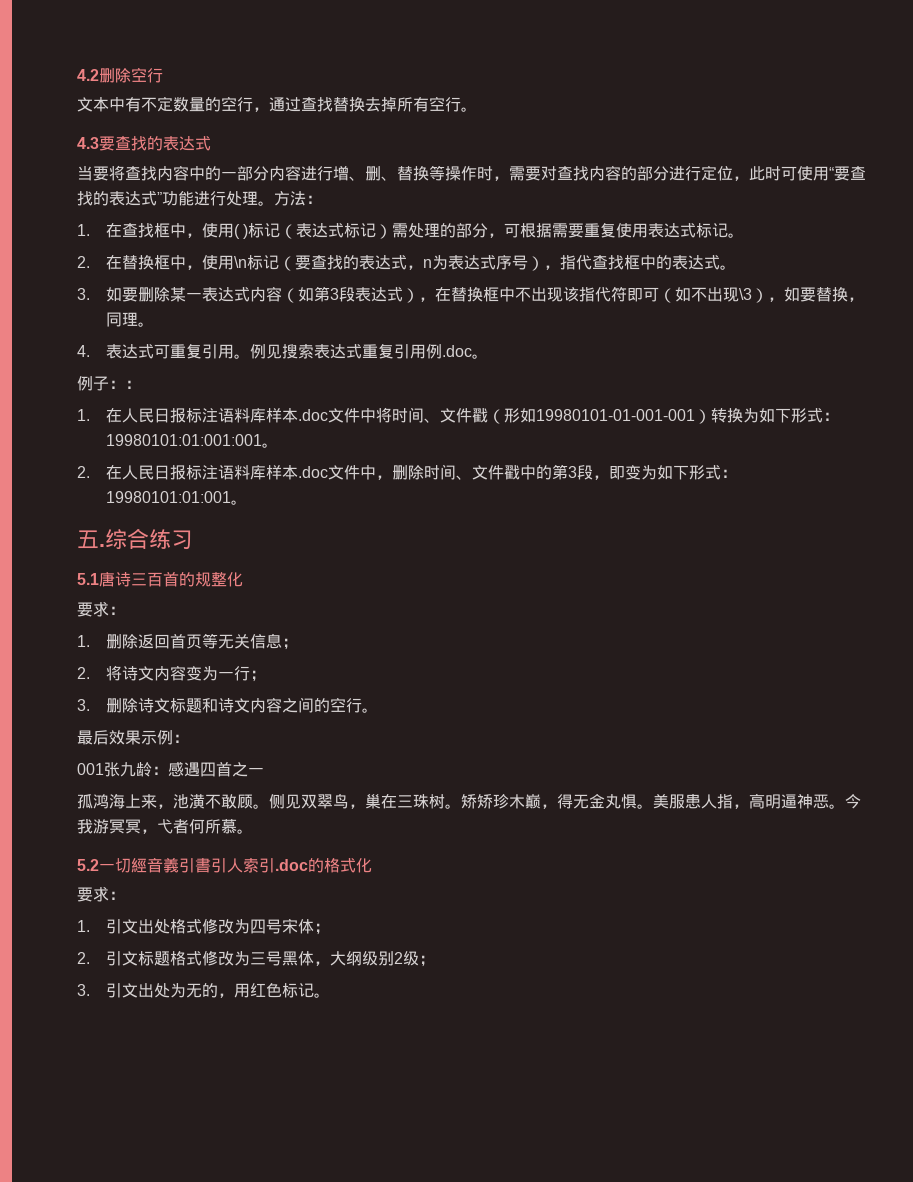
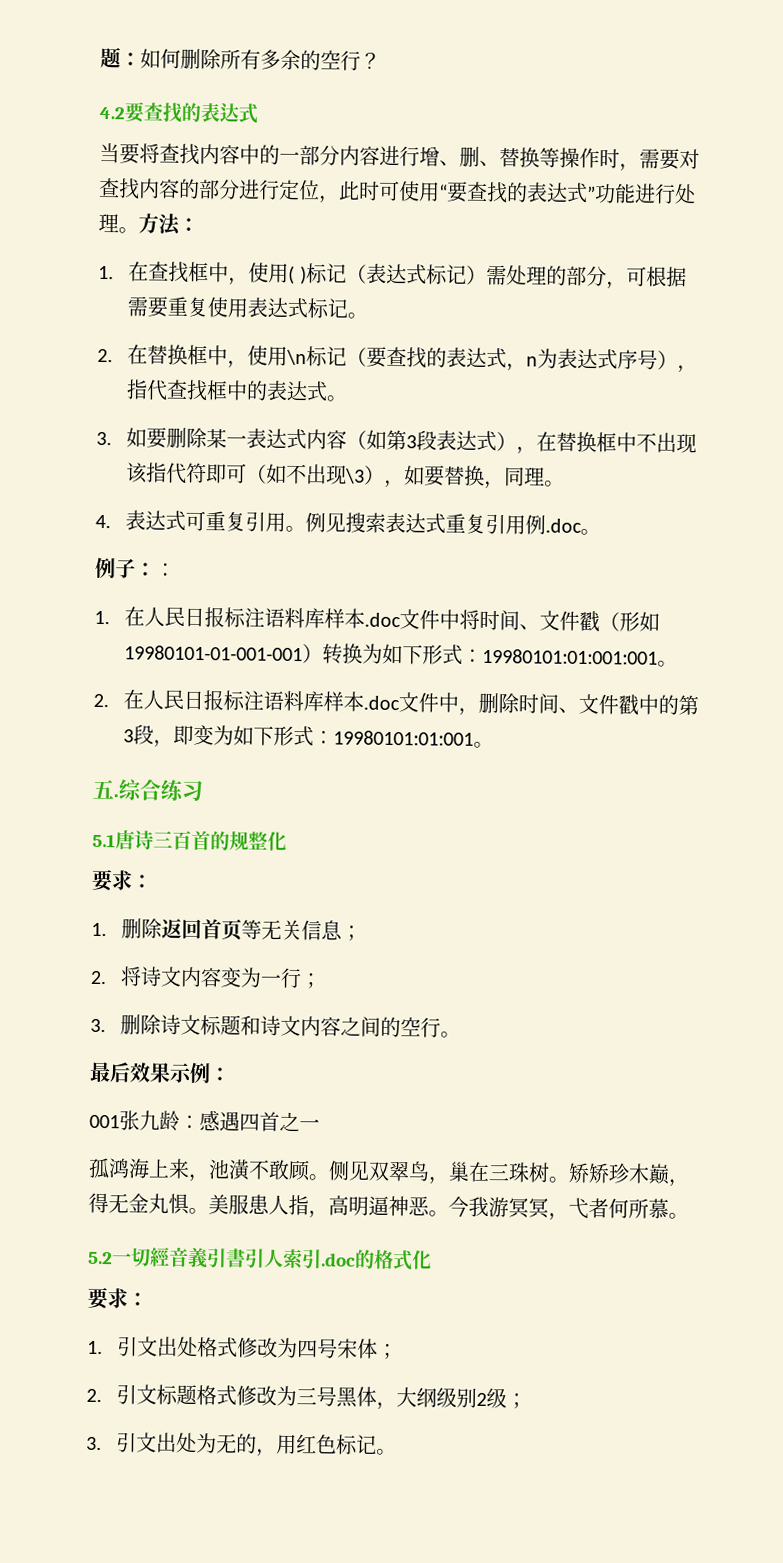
[77,67,163,83] [77,96,477,112] [77,137,99,149] 4.2删除空行 // 文本中有不定数量的空行，通过查找替换去掉所有空行。 // 4.3 -> [100,46,381,71] [99,106,125,120] 题：如何删除所有多余的空行？ // 4.2

